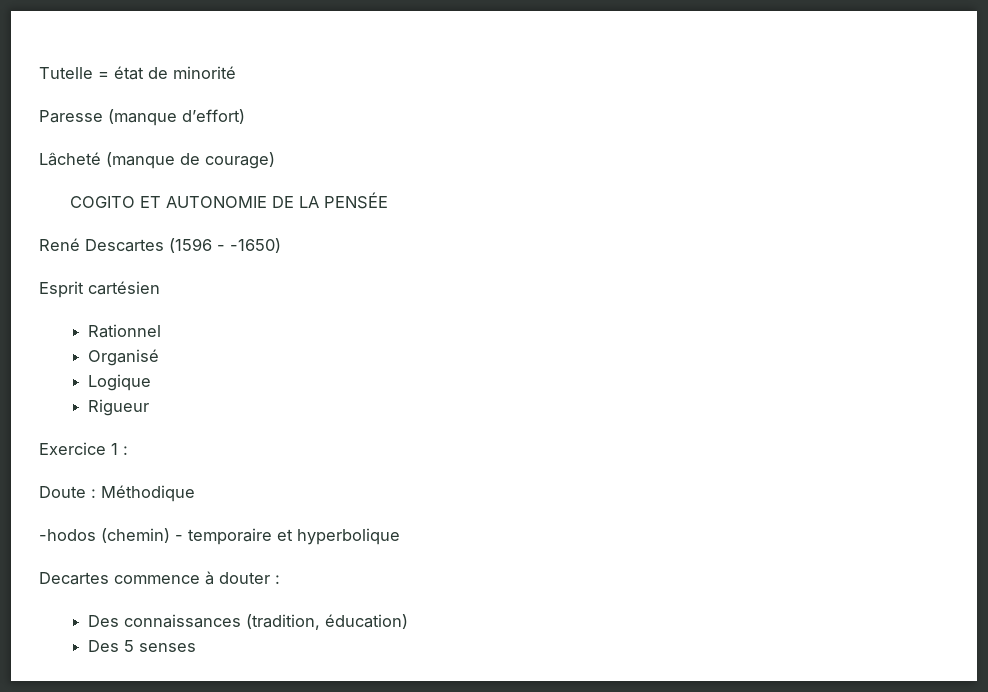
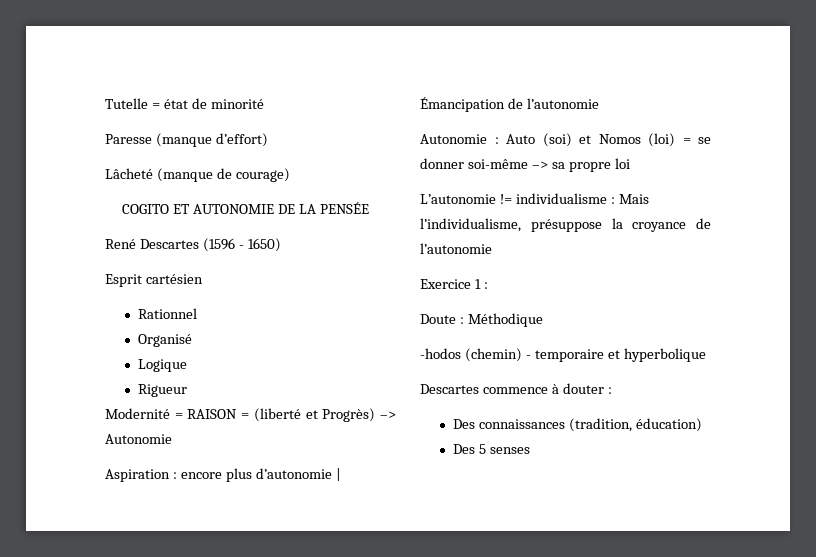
[230,238,281,253] -1650) -> [247,238,281,252] 1650)
(150, 407) none -> [105,408,397,422] [105,434,172,444] [105,468,341,482] [420,97,599,112] [420,133,711,147] [420,158,630,172] [420,193,649,204] [420,218,711,232] [420,243,492,254] // Modernité = RAISON = (liberté et Progrès) –> Autonomie // Aspiration : encore plus d’autonomie | Émancipation de l’autonomie // Autonomie : Auto (soi) et Nomos (loi) = se donner soi-même –> sa propre loi // L’autonomie != individualisme : Mais l’individualisme, présuppose la croyance de l’autonomie
[39,572,109,585] Decartes -> [420,384,479,394] Descartes

